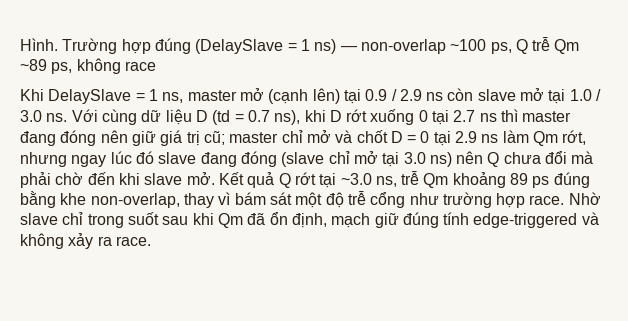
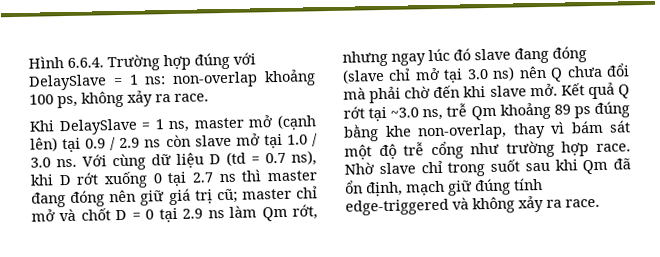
[20,38,58,51] Hình. -> [28,56,104,69] Hình 6.6.4.
[195,37,580,54] [20,58,156,74] (DelaySlave = 1 ns) — non-overlap ~100 ps, Q trễ Qm ~89 ps, không race -> [233,52,256,65] [28,69,316,91] [29,90,209,109] với DelaySlave = 1 ns: non-overlap khoảng 100 ps, không xảy ra race.

